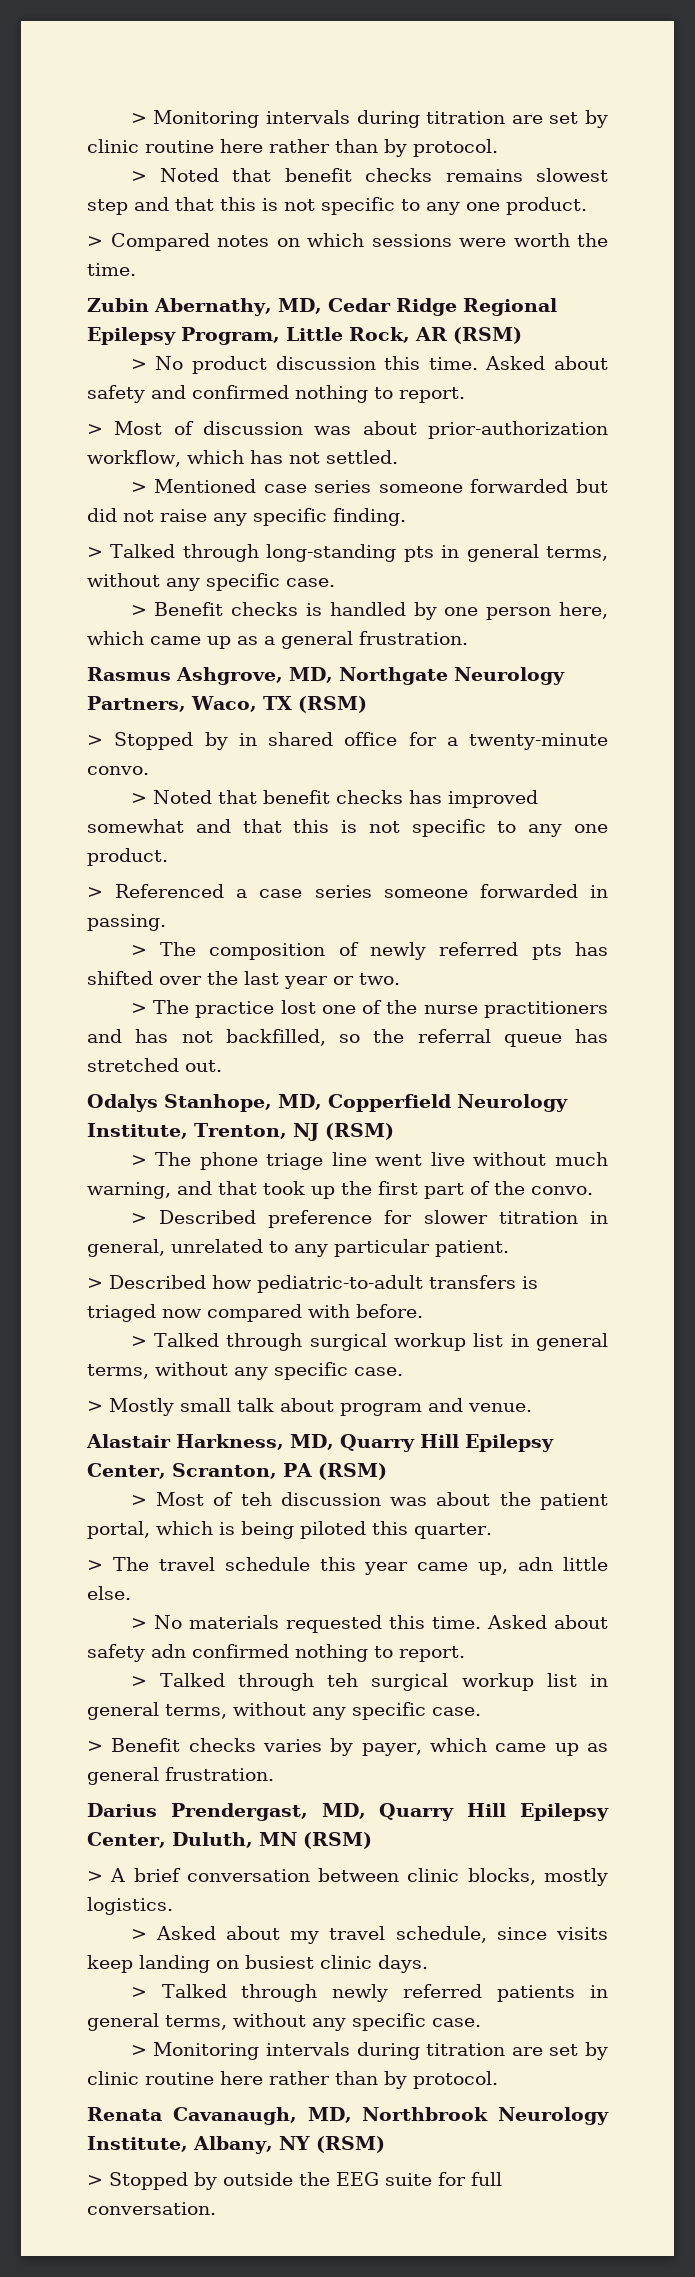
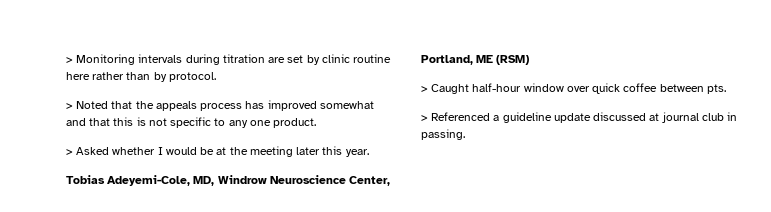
[284,168,608,182] [87,197,587,215] [87,233,608,251] [87,263,136,276] [87,298,557,316] [87,327,522,345] [130,356,608,374] [87,385,465,403] [87,421,608,439] [87,450,398,467] [130,479,608,493] [87,508,406,526] [87,544,608,562] [87,573,335,591] [130,602,608,620] [87,631,468,649] [87,667,565,685] [87,696,367,713] [87,732,608,750] [87,766,149,775] [130,790,403,804] benefit checks remains slowest step and that this is not specific to any one product. // > Compared notes on which sessions were worth the time. // Zubin Abernathy, MD, Cedar Ridge Regional Epilepsy Program, Little Rock, AR (RSM) // > No product discussion this time. Asked about safety and confirmed nothing to report. // > Most of discussion was about prior-authorization workflow, which has not settled. // > Mentioned case series someone forwarded but did not raise any specific finding. // > Talked through long-standing pts in general terms, without any specific case. // > Benefit checks is handled by one person here, which came up as a general frustration. // Rasmus Ashgrove, MD, Northgate Neurology Partners, Waco, TX (RSM) // > Stopped by in shared office for a twenty-minute convo. // > Noted that benefit checks -> [135,101,243,111] the appeals process
[115,884,608,898] [87,914,166,931] [130,942,608,960] [87,971,400,989] [130,1000,608,1018] [87,1029,608,1047] [87,1058,222,1072] [87,1094,568,1112] [87,1123,394,1141] [130,1152,608,1170] [87,1181,593,1199] [130,1210,608,1228] [87,1239,509,1257] [87,1275,538,1293] [87,1304,423,1322] [130,1333,608,1351] [87,1362,403,1380] [87,1398,532,1416] [86,1434,554,1452] [87,1463,387,1480] [130,1492,608,1510] [87,1521,492,1539] [87,1557,609,1575] [87,1586,131,1600] [130,1615,608,1633] [87,1644,465,1662] [130,1673,608,1691] [87,1702,481,1720] [87,1738,608,1756] [87,1767,274,1785] [87,1803,609,1821] [87,1832,372,1849] [87,1868,608,1886] [87,1897,173,1915] [130,1926,608,1944] [87,1955,428,1973] [130,1984,608,2002] [87,2013,481,2031] [130,2042,608,2060] [87,2071,498,2089] [87,2107,609,2125] [87,2136,385,2154] [87,2172,502,2190] [87,2202,216,2215] Referenced a case series someone forwarded in passing. // > The composition of newly referred pts has shifted over the last year or two. // > The practice lost one of the nurse practitioners and has not backfilled, so the referral queue has stretched out. // Odalys Stanhope, MD, Copperfield Neurology Institute, Trenton, NJ (RSM) // > The phone triage line went live without much warning, and that took up the first part of the convo. // > Described preference for slower titration in general, unrelated to any particular patient. // > Described how pediatric-to-adult transfers is triaged now compared with before. // > Talked through surgical workup list in general terms, without any specific case. // > Mostly small talk about program and venue. // Alastair Harkness, MD, Quarry Hill Epilepsy Center, Scranton, PA (RSM) // > Most of teh discussion was about the patient portal, which is being piloted this quarter. // > The travel schedule this year came up, adn little else. // > No materials requested this time. Asked about safety adn confirmed nothing to report. // > Talked through teh surgical workup list in general terms, without any specific case. // > Benefit checks varies by payer, which came up as general frustration. // Darius Prendergast, MD, Quarry Hill Epilepsy Center, Duluth, MN (RSM) // > A brief conversation between clinic blocks, mostly logistics. // > Asked about my travel schedule, since visits keep landing on busiest clinic days. // > Talked through newly referred patients in general terms, without any specific case. // > Monitoring intervals during titration are set by clinic routine here rather than by protocol. // Renata Cavanaugh, MD, Northbrook Neurology Institute, Albany, NY (RSM) // > Stopped by outside the EEG suite for full conversation. -> [76,146,369,157] [66,175,391,186] [421,55,530,65] [421,83,726,94] [421,112,738,123] [421,129,465,140] Asked whether I would be at the meeting later this year. // Tobias Adeyemi-Cole, MD, Windrow Neuroscience Center, Portland, ME (RSM) // > Caught half-hour window over quick coffee between pts. // > Referenced a guideline update discussed at journal club in passing.

